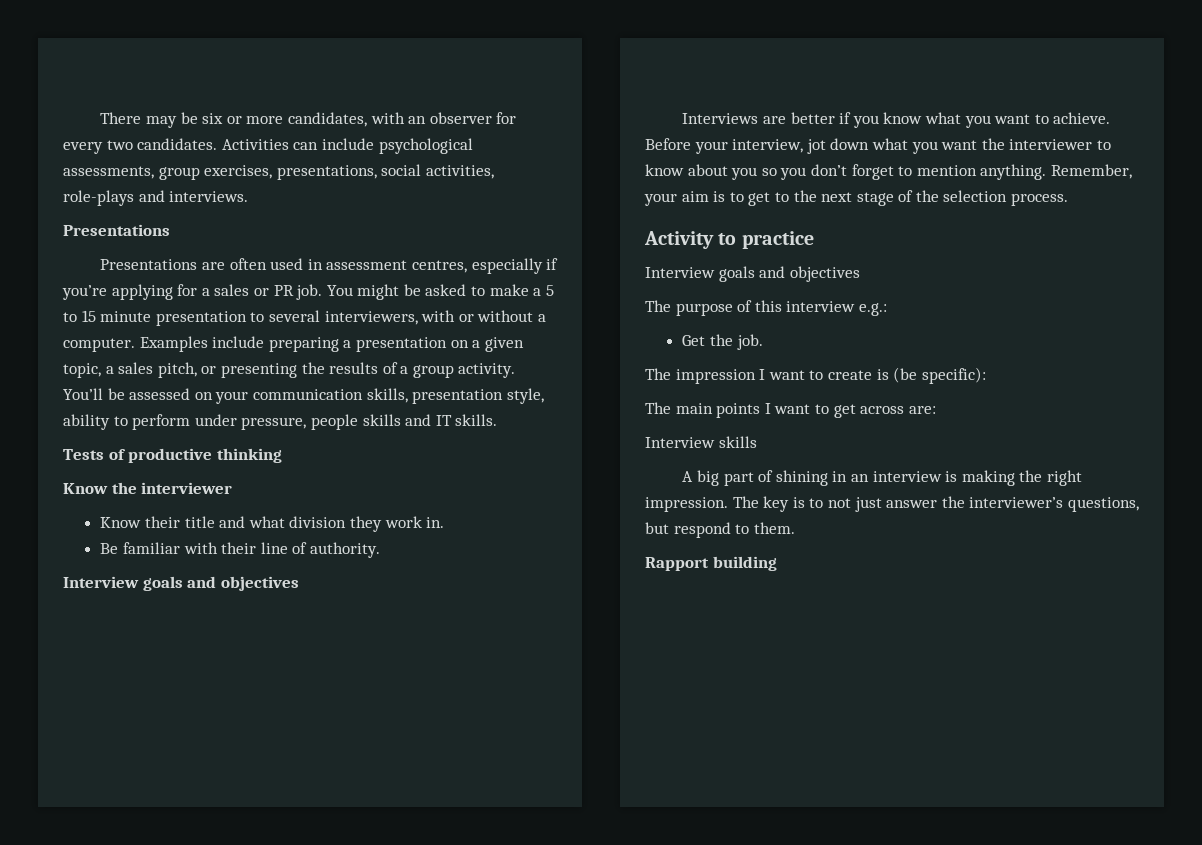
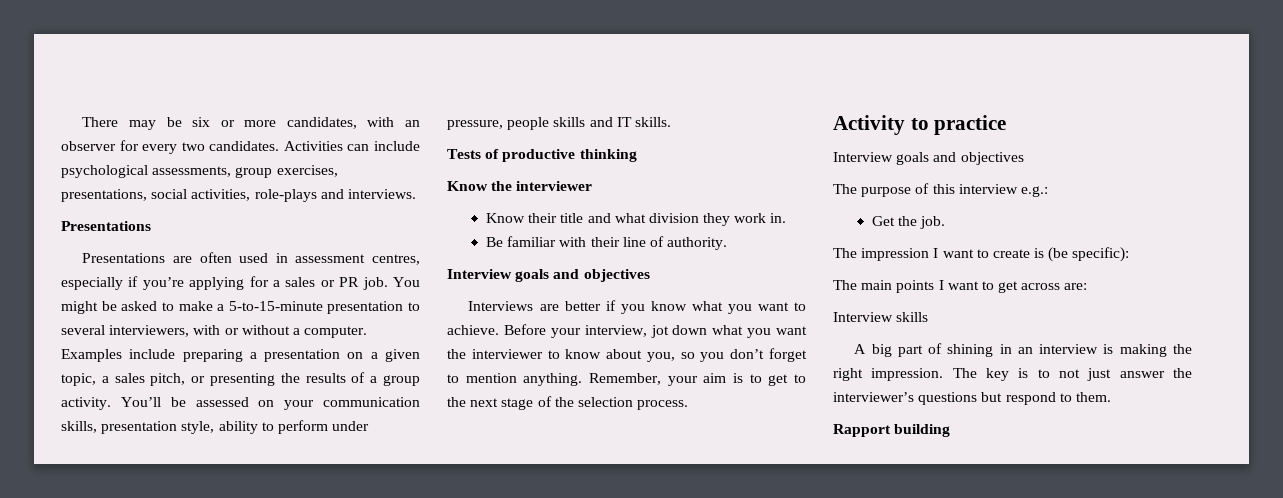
[545,285,554,296] [63,310,152,322] 5 to 15 minute -> [228,301,323,311] 5-to-15-minute
[731,167,758,180] you -> [646,352,675,362] you,
[1067,497,1139,512] questions, -> [918,392,978,405] questions

